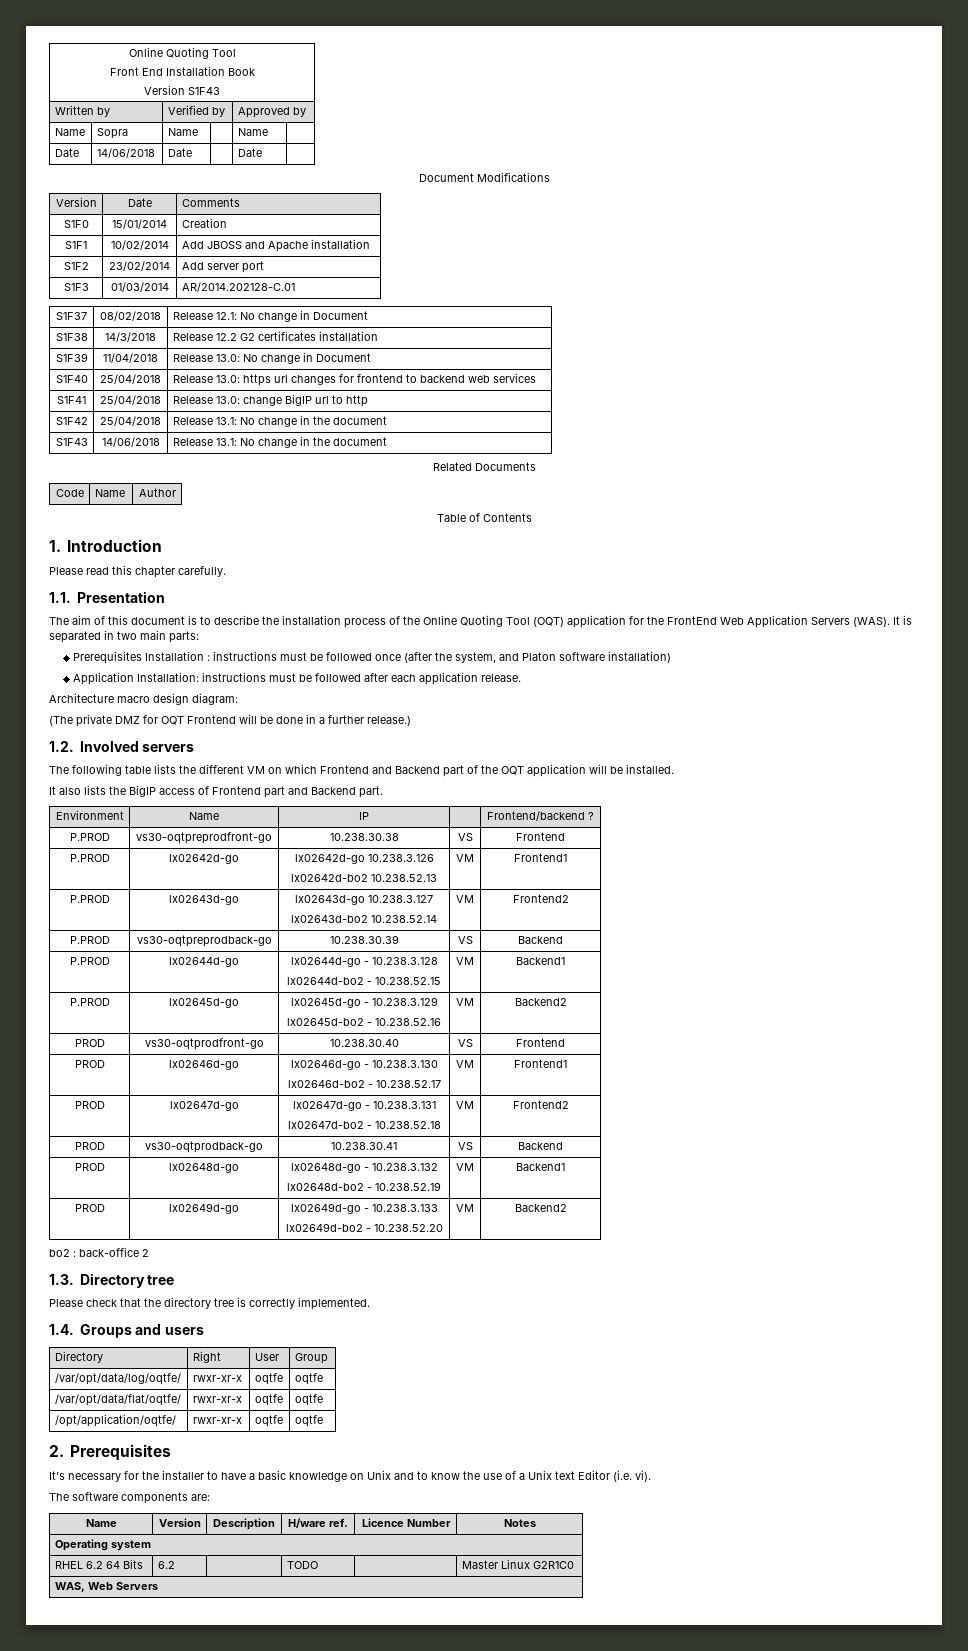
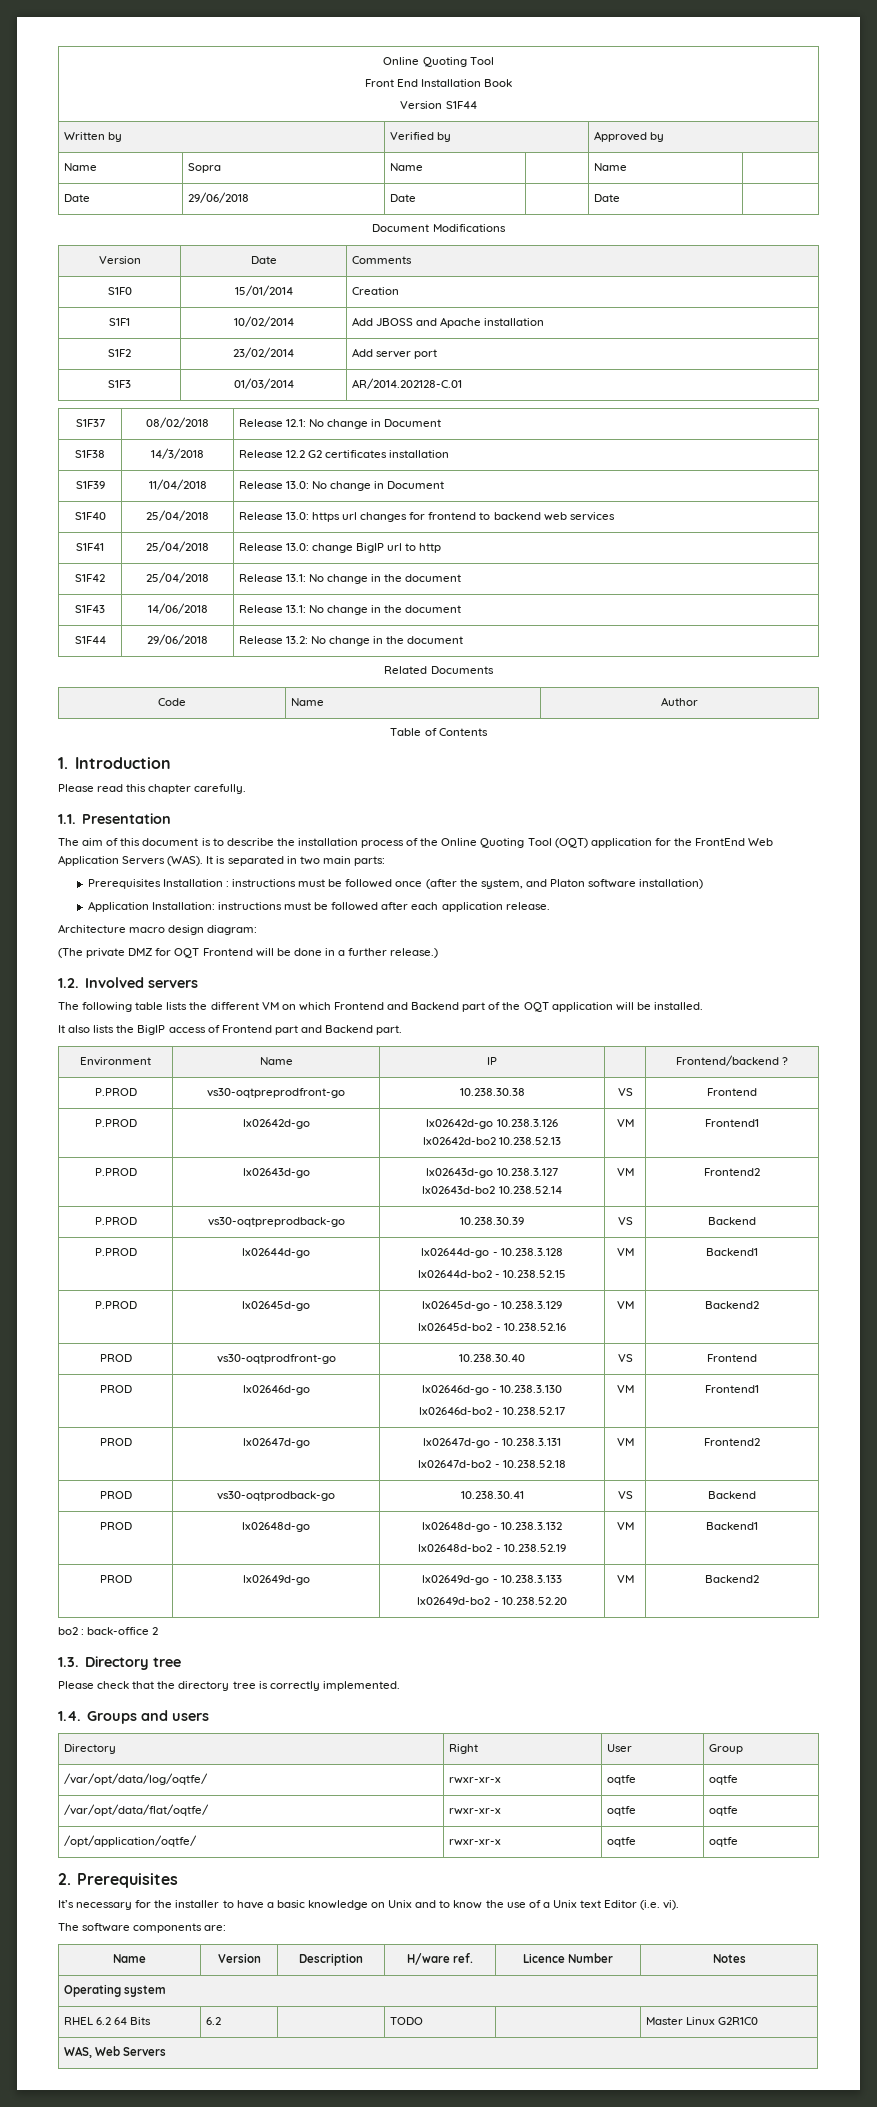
[188,87,220,95] S1F43 -> [445,101,477,109] S1F44
[96,148,155,158] 14/06/2018 -> [187,192,249,203] 29/06/2018
(387, 441) none -> [74,636,106,644] [147,634,208,645] [238,636,464,646] // S1F44 | 29/06/2018 | Release 13.2: No change in the document

